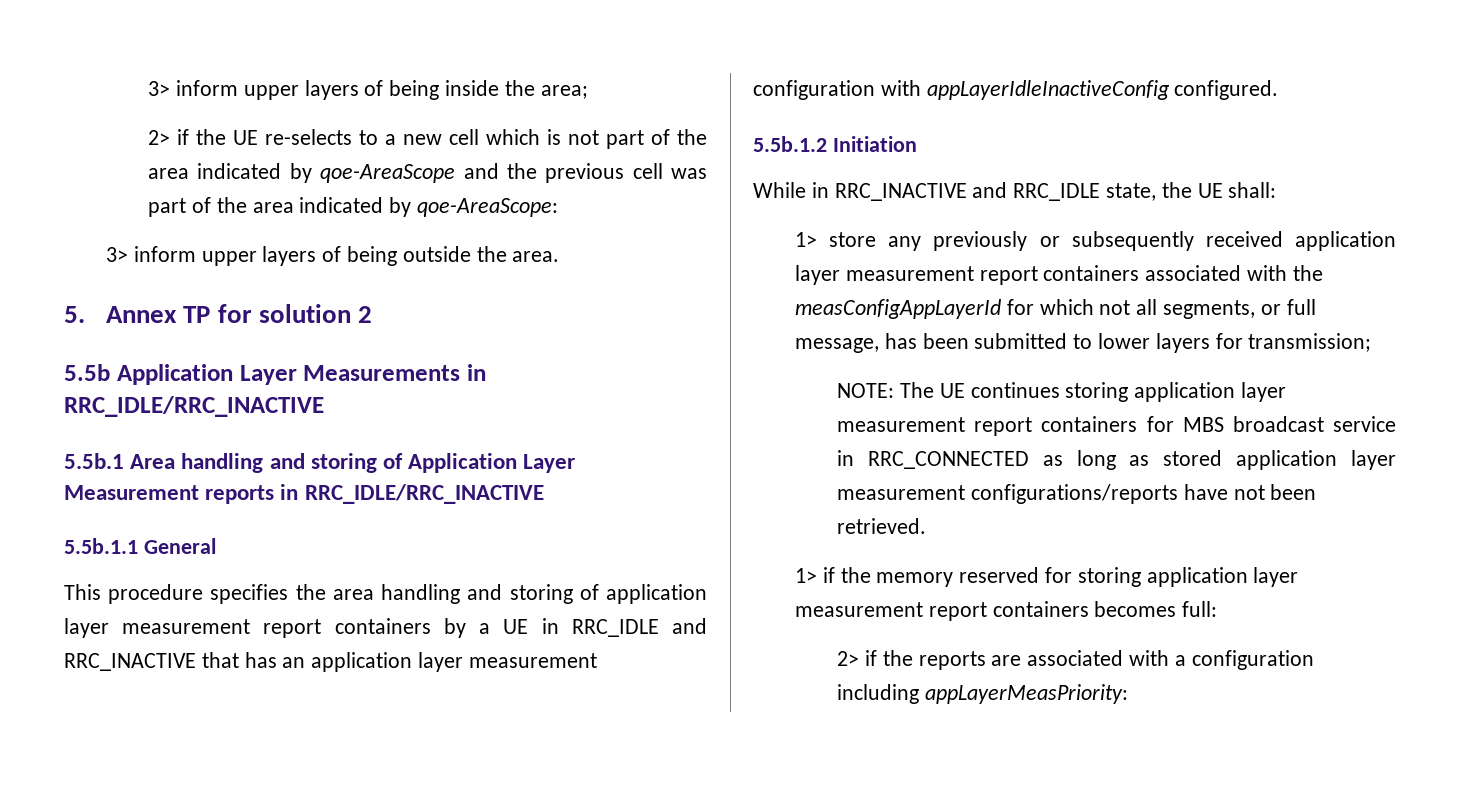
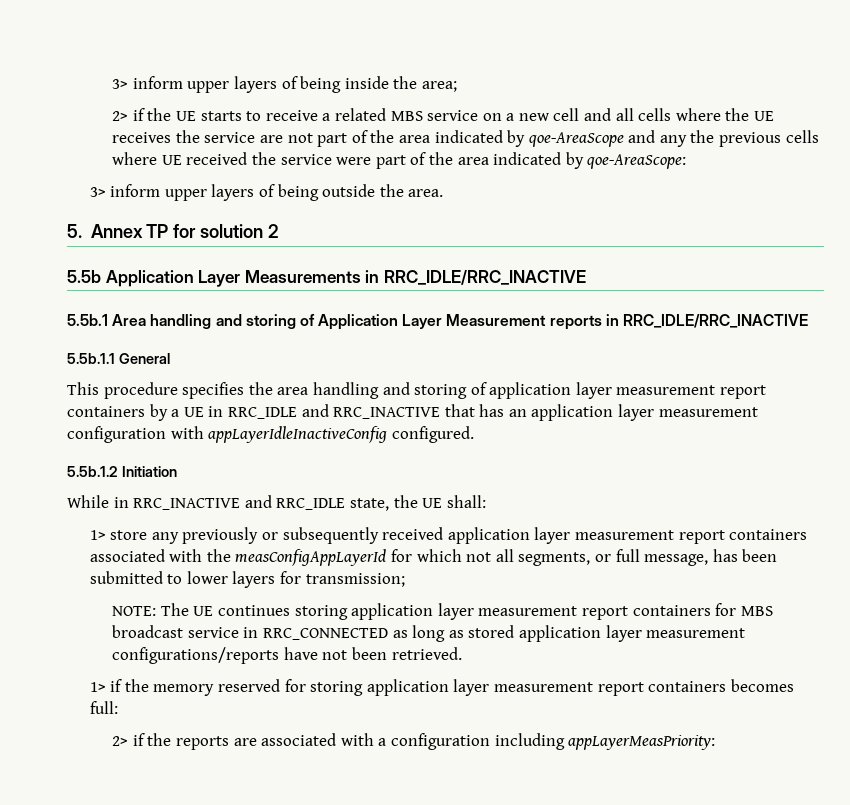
[265,129,562,145] re-selects to a new cell which is -> [200,108,775,121] [112,130,283,143] starts to receive a related MBS service on a new cell and all cells where the UE receives the service are
(499, 171) none -> [659,135,687,147] any
[632,163,707,179] cell was -> [785,130,819,143] [112,152,372,165] cells where UE received the service were

